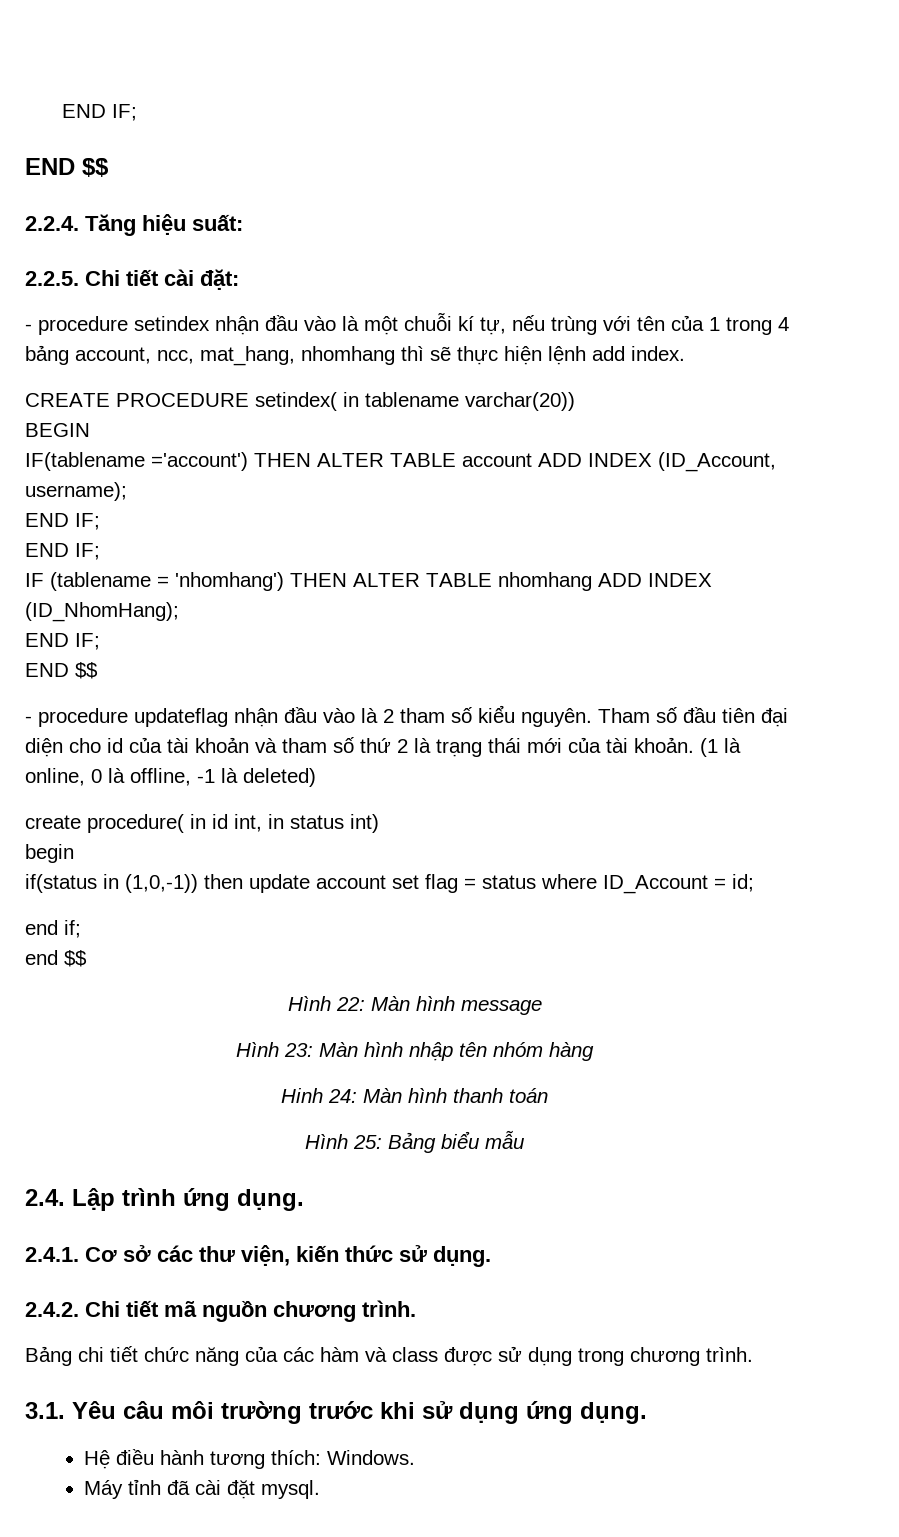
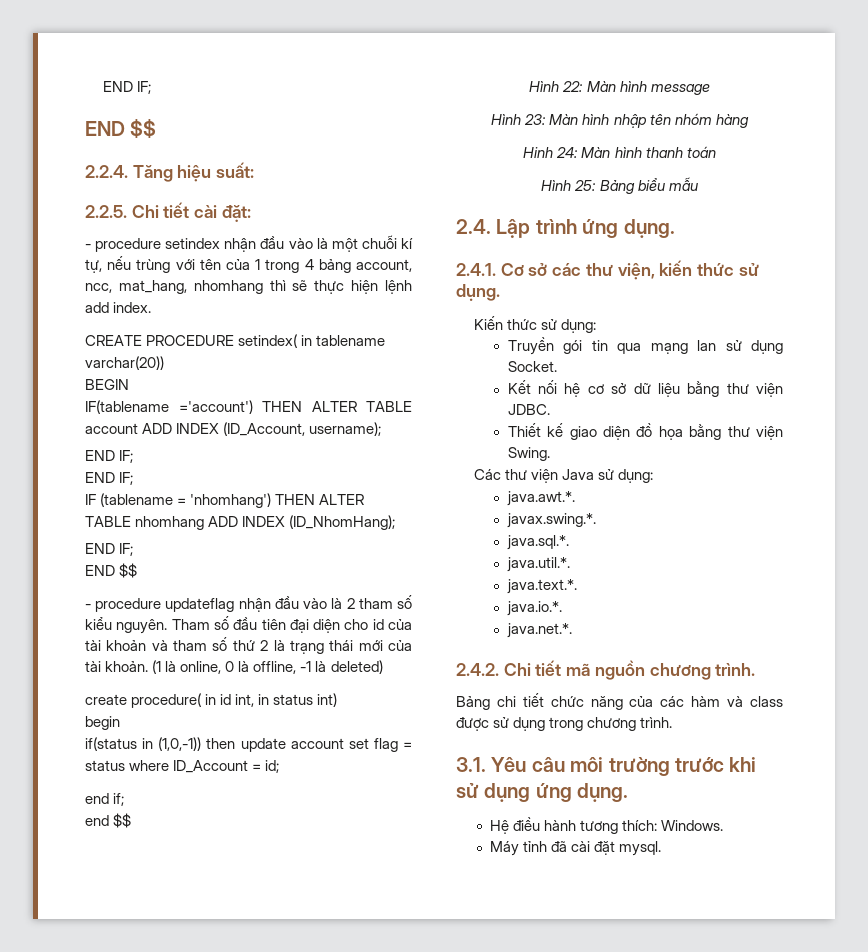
(491, 1256) none -> [473,316,596,333] [507,337,783,355] [507,361,557,372] [507,380,783,397] [507,404,550,415] [507,423,783,440] [507,447,550,461] [473,469,653,483] [506,491,575,506] [506,513,596,528] [506,535,569,550] [506,557,570,572] [506,579,577,594] [506,601,562,616] [506,623,572,638] // Kiến thức sử dụng: // Truyền gói tin qua mạng lan sử dụng Socket. // Kết nối hệ cơ sở dữ liệu bằng thư viện JDBC. // Thiết kế giao diện đồ họa bằng thư viện Swing. // Các thư viện Java sử dụng: // java.awt.*. // javax.swing.*. // java.sql.*. // java.util.*. // java.text.*. // java.io.*. // java.net.*.

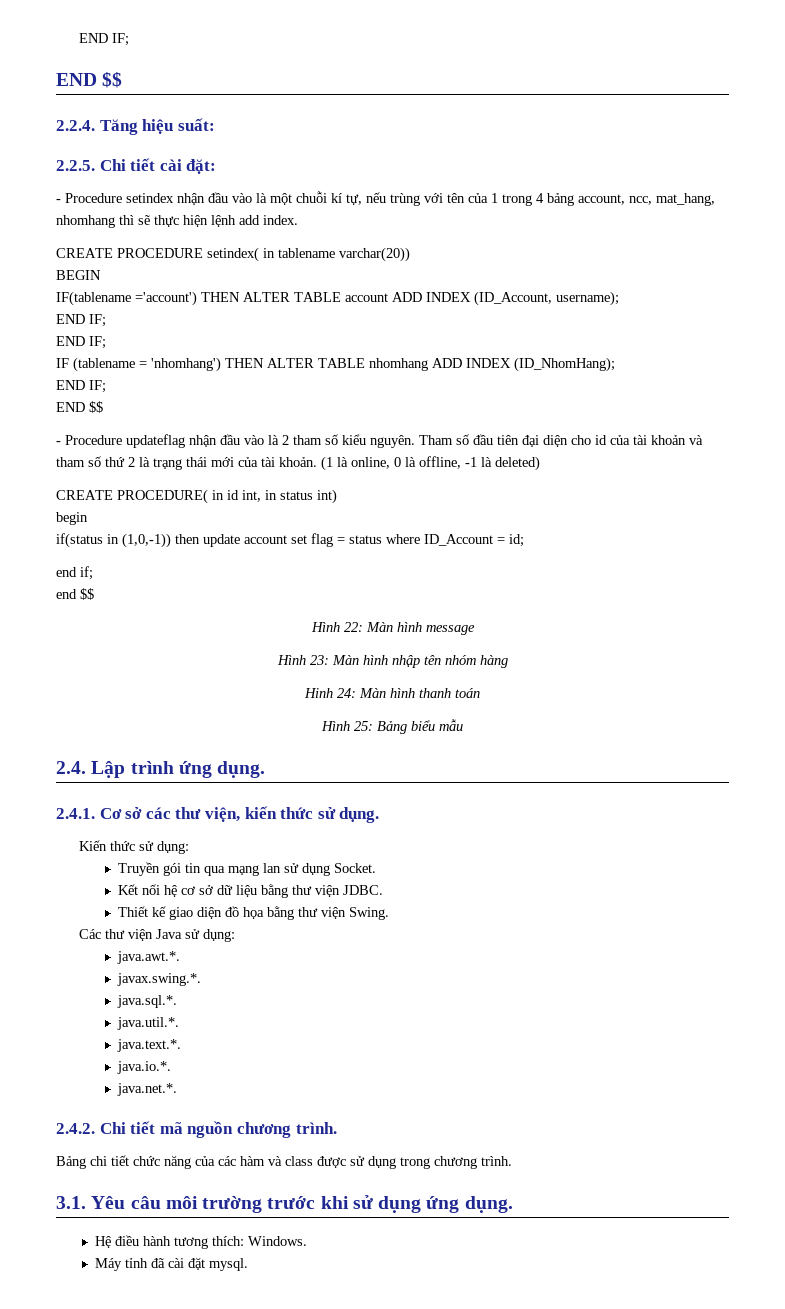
[95,238,162,252] procedure -> [65,193,122,203] Procedure
[95,598,162,612] procedure -> [65,435,122,445] Procedure
[85,693,203,708] create procedure( -> [56,489,208,504] CREATE PROCEDURE(

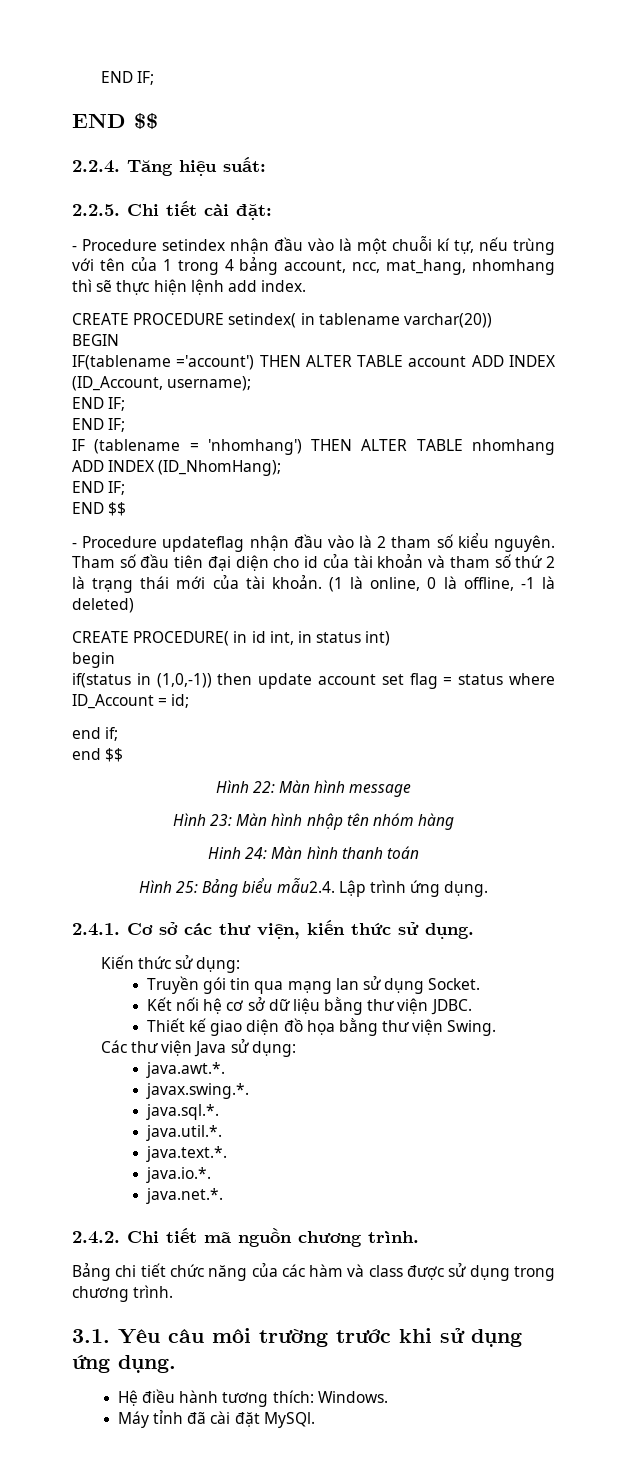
[439,719,463,731] [56,761,86,774] mẫu // 2.4. -> [276,878,335,893] mẫu2.4.
[208,1258,248,1271] mysql. -> [263,1412,315,1428] MySQl.

